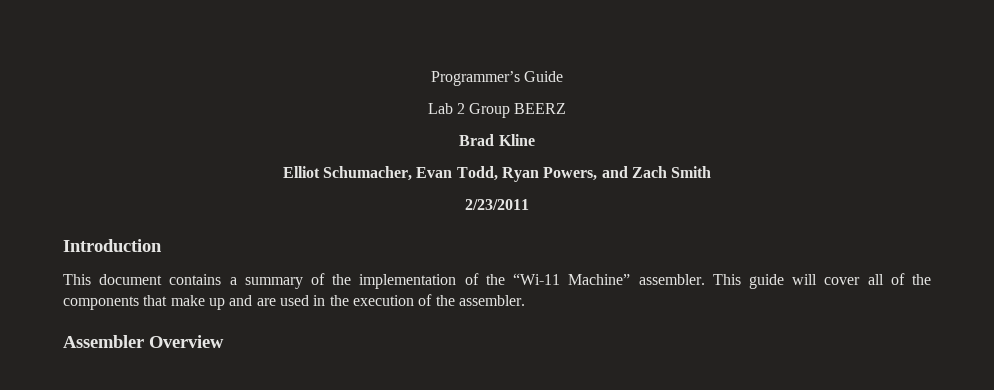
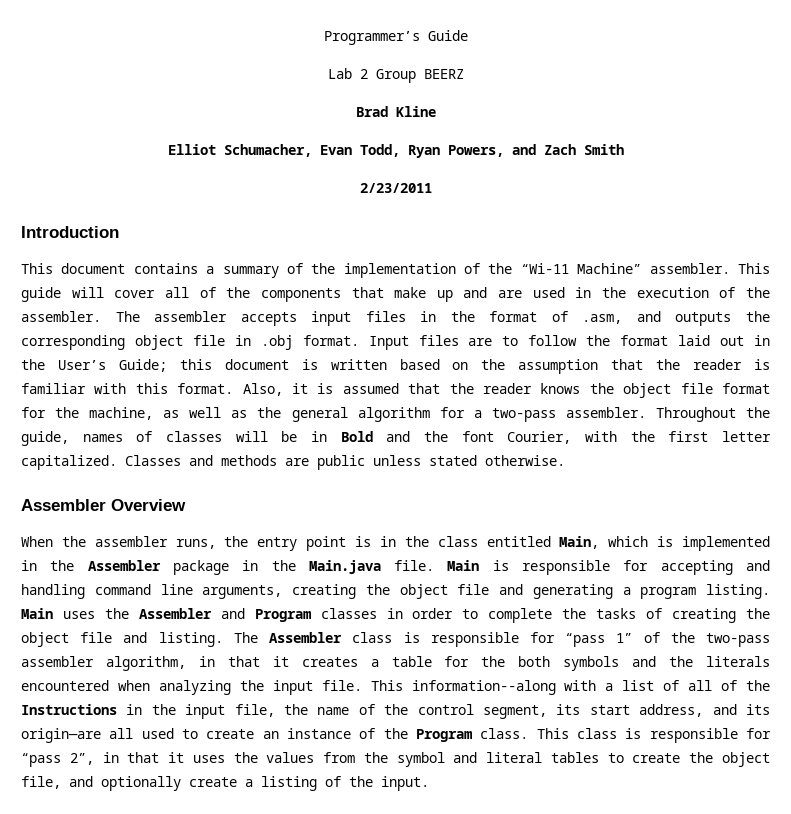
[63,335,224,348] // Assembler Overview -> [115,311,771,326] [21,335,770,350] [21,359,771,374] [21,383,770,398] [21,407,770,422] [21,431,771,446] [21,455,565,470] [21,499,186,511] [21,536,771,551] [21,560,770,575] [21,584,770,599] [21,608,770,623] [21,632,770,647] [21,656,771,671] [21,680,771,695] [21,704,770,719] [21,728,772,743] [21,752,770,767] [21,776,429,791] The assembler accepts input files in the format of .asm, and outputs the corresponding object file in .obj format. Input files are to follow the format laid out in the User’s Guide; this document is written based on the assumption that the reader is familiar with this format. Also, it is assumed that the reader knows the object file format for the machine, as well as the general algorithm for a two-pass assembler. Throughout the guide, names of classes will be in Bold and the font Courier, with the first letter capitalized. Classes and methods are public unless stated otherwise. // Assembler Overview // When the assembler runs, the entry point is in the class entitled Main, which is implemented in the Assembler package in the Main.java file. Main is responsible for accepting and handling command line arguments, creating the object file and generating a program listing. Main uses the Assembler and Program classes in order to complete the tasks of creating the object file and listing. The Assembler class is responsible for “pass 1” of the two-pass assembler algorithm, in that it creates a table for the both symbols and the literals encountered when analyzing the input file. This information--along with a list of all of the Instructions in the input file, the name of the control segment, its start address, and its origin—are all used to create an instance of the Program class. This class is responsible for “pass 2”, in that it uses the values from the symbol and literal tables to create the object file, and optionally create a listing of the input.

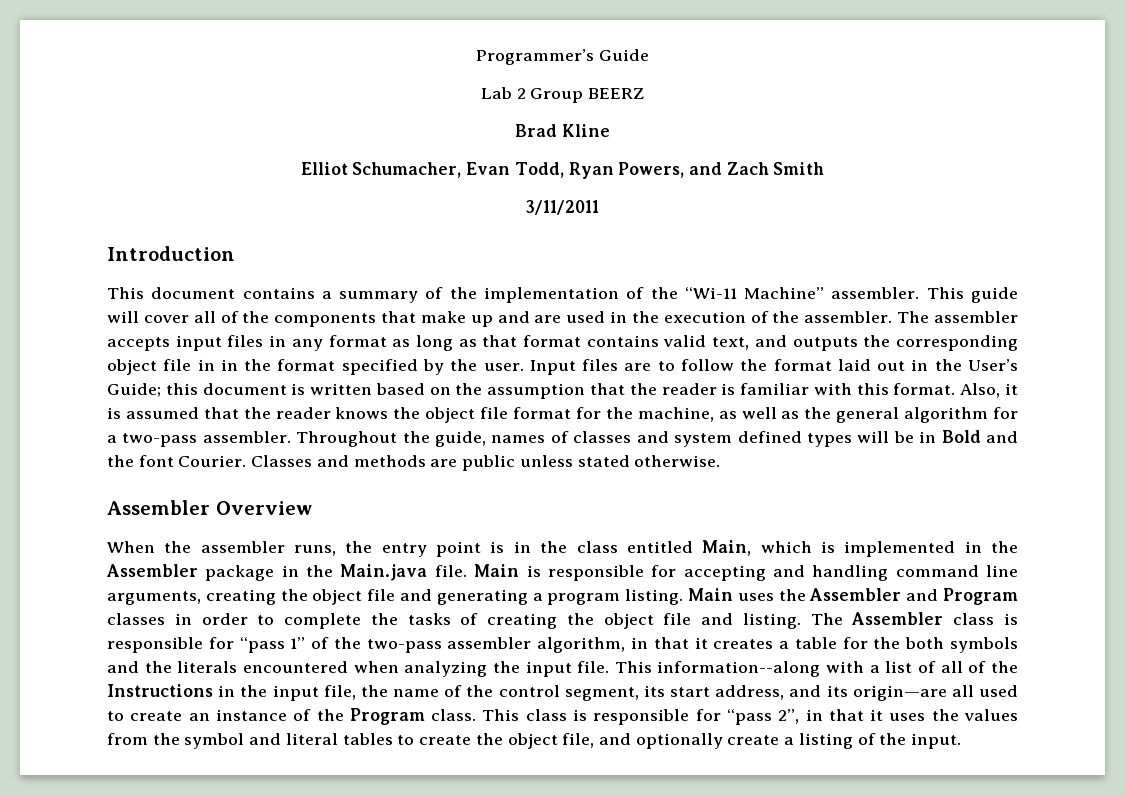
[359,183,432,193] 2/23/2011 -> [526,200,599,215] 3/11/2011
[450,311,623,324] the format of .asm, -> [291,335,750,351] any format as long as that format contains valid text,
[260,335,359,350] .obj format. -> [220,359,524,375] in the format specified by the user.
(222, 436) none -> [636,431,852,447] and system defined types
[507,431,771,444] [21,455,117,470] Courier, with the first letter capitalized. -> [178,455,247,467] Courier.

